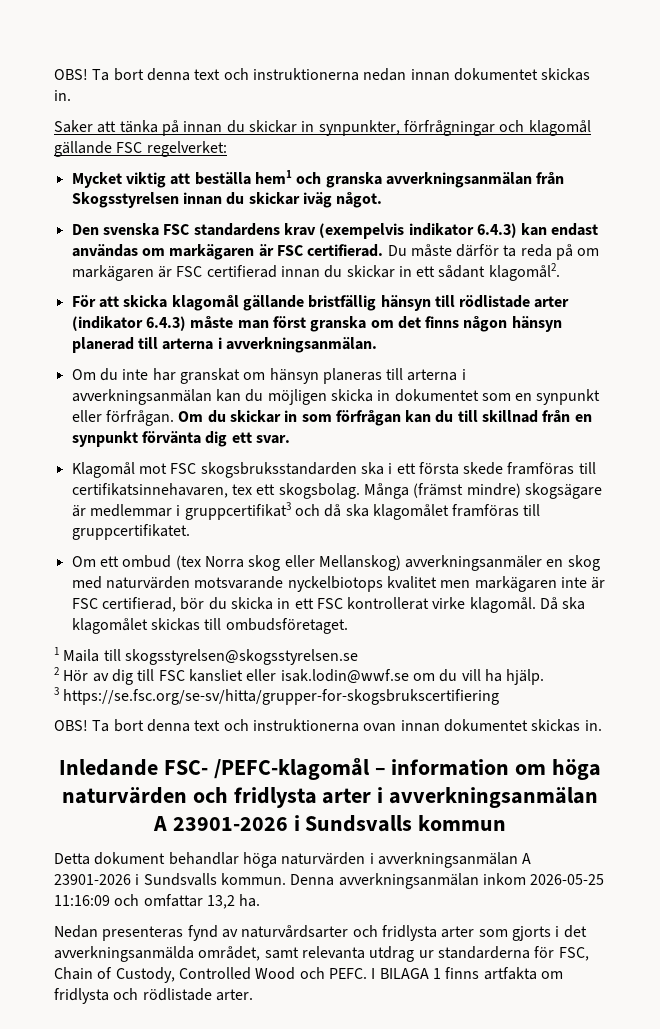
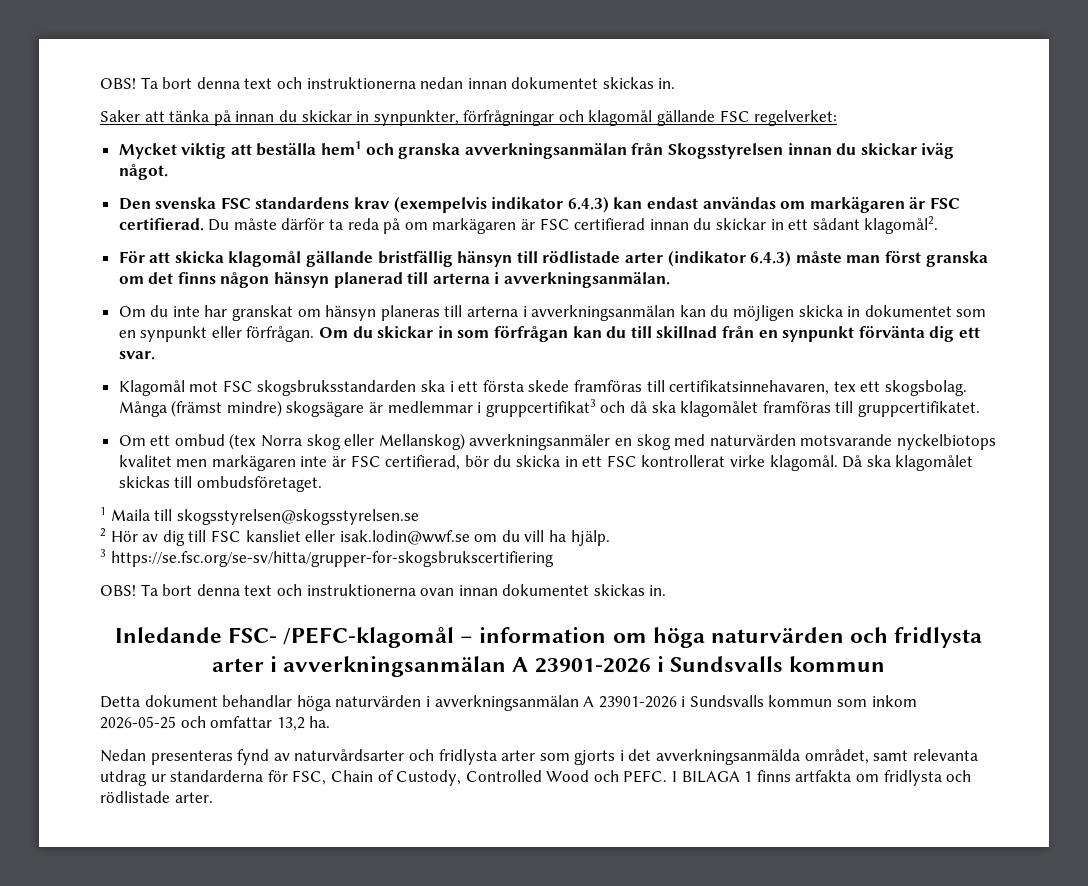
[220,873,479,889] kommun. Denna avverkningsanmälan -> [768,695,868,707] kommun som
[54,895,110,906] 11:16:09 -> (176, 722) none

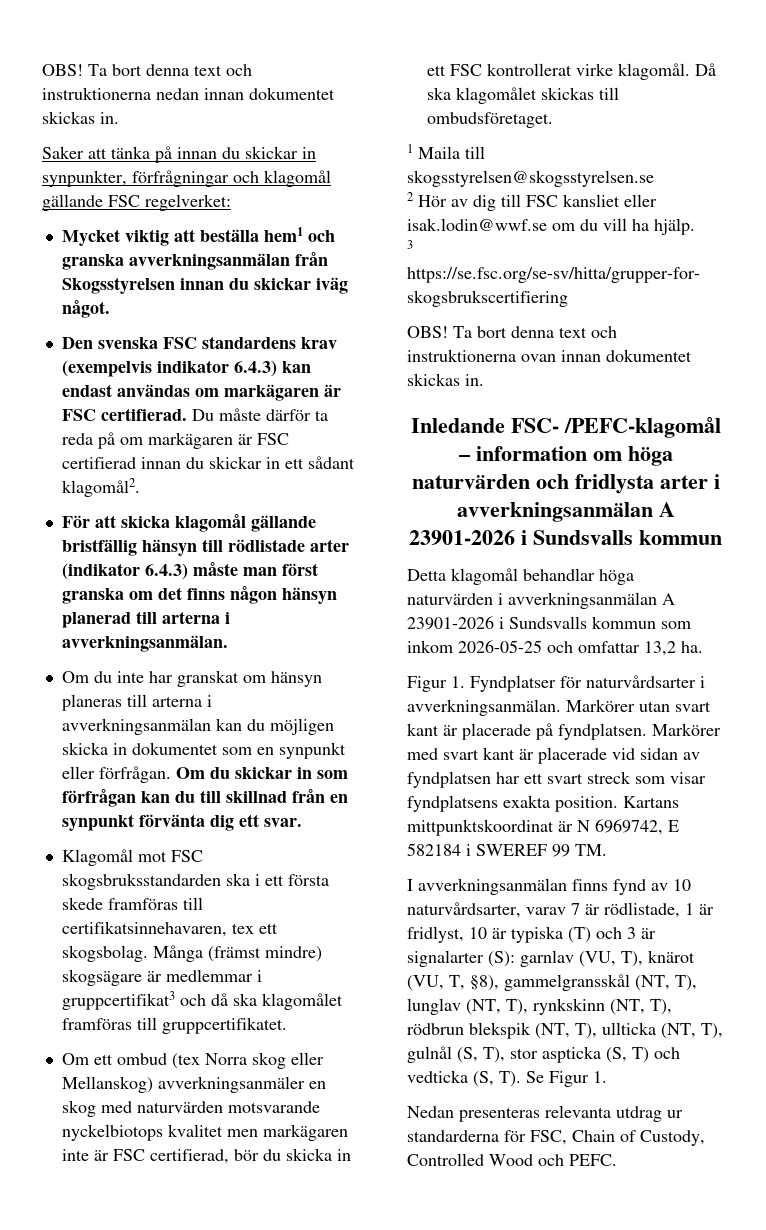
[144,695,218,707] dokument -> [451,568,518,585] klagomål
[100,749,909,765] Nedan presenteras fynd av naturvårdsarter och fridlysta arter som gjorts i det avverkningsanmälda området, samt -> [407,675,705,692] [407,699,711,716] [407,723,721,740] [407,747,700,764] [407,771,706,788] [407,795,679,812] [407,819,679,836] [407,843,607,857] [407,878,691,895] [407,902,714,918] [407,926,656,943] [407,950,695,967] [407,974,697,991] [407,998,672,1015] [407,1022,723,1039] [407,1046,680,1063] [407,1070,607,1087] [407,1106,540,1122] Figur 1. Fyndplatser för naturvårdsarter i avverkningsanmälan. Markörer utan svart kant är placerade på fyndplatsen. Markörer med svart kant är placerade vid sidan av fyndplatsen har ett svart streck som visar fyndplatsens exakta position. Kartans mittpunktskoordinat är N 6969742, E 582184 i SWEREF 99 TM. // I avverkningsanmälan finns fynd av 10 naturvårdsarter, varav 7 är rödlistade, 1 är fridlyst, 10 är typiska (T) och 3 är signalarter (S): garnlav (VU, T), knärot (VU, T, §8), gammelgransskål (NT, T), lunglav (NT, T), rynkskinn (NT, T), rödbrun blekspik (NT, T), ullticka (NT, T), gulnål (S, T), stor aspticka (S, T) och vedticka (S, T). Se Figur 1. // Nedan presenteras
[672,770,972,786] [100,791,213,803] I BILAGA 1 finns artfakta om fridlysta och rödlistade arter. -> (617, 1160) none

